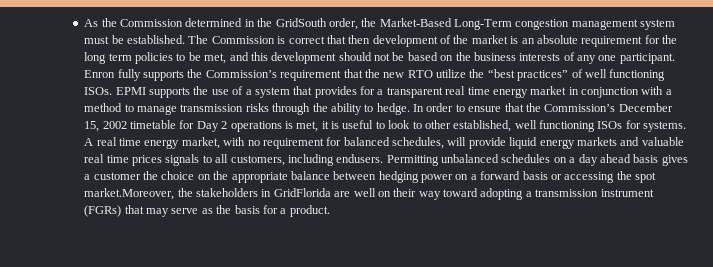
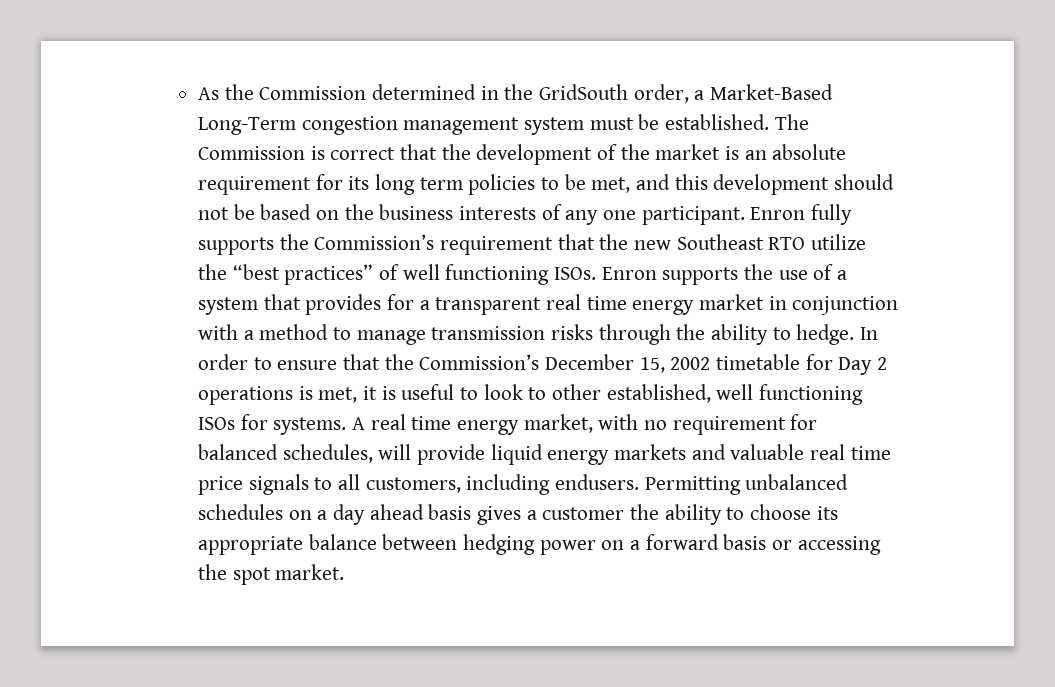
[361,18,377,27] the -> [694,90,705,100] a
[348,35,371,44] then -> [441,144,471,160] the
[662,35,678,44] the -> [348,176,370,190] its
(405, 75) none -> [676,234,764,250] Southeast
[115,87,146,95] EPMI -> [601,267,657,280] Enron
[132,155,163,166] prices -> [197,476,243,495] price
[161,171,229,180] choice on the -> [664,504,838,525] ability to choose its
[84,188,654,200] [84,205,330,217] market.Moreover, the stakeholders in GridFlorida are well on their way toward adopting a transmission instrument (FGRs) that may serve as the basis for a product. -> [275,564,345,580] market.

